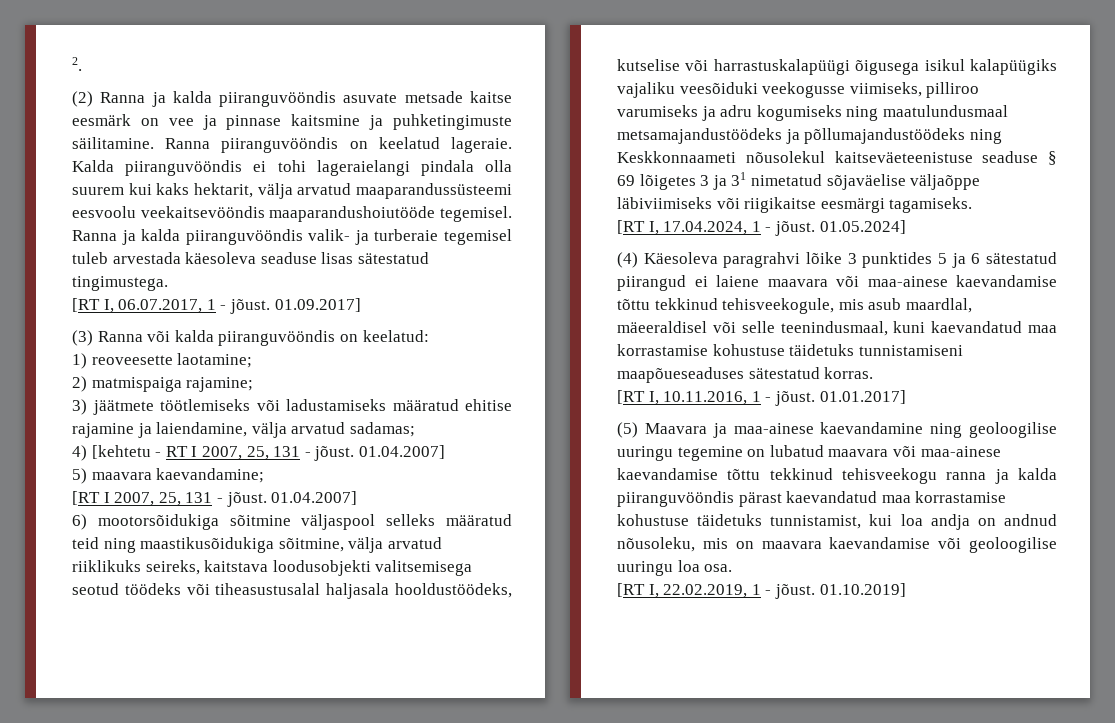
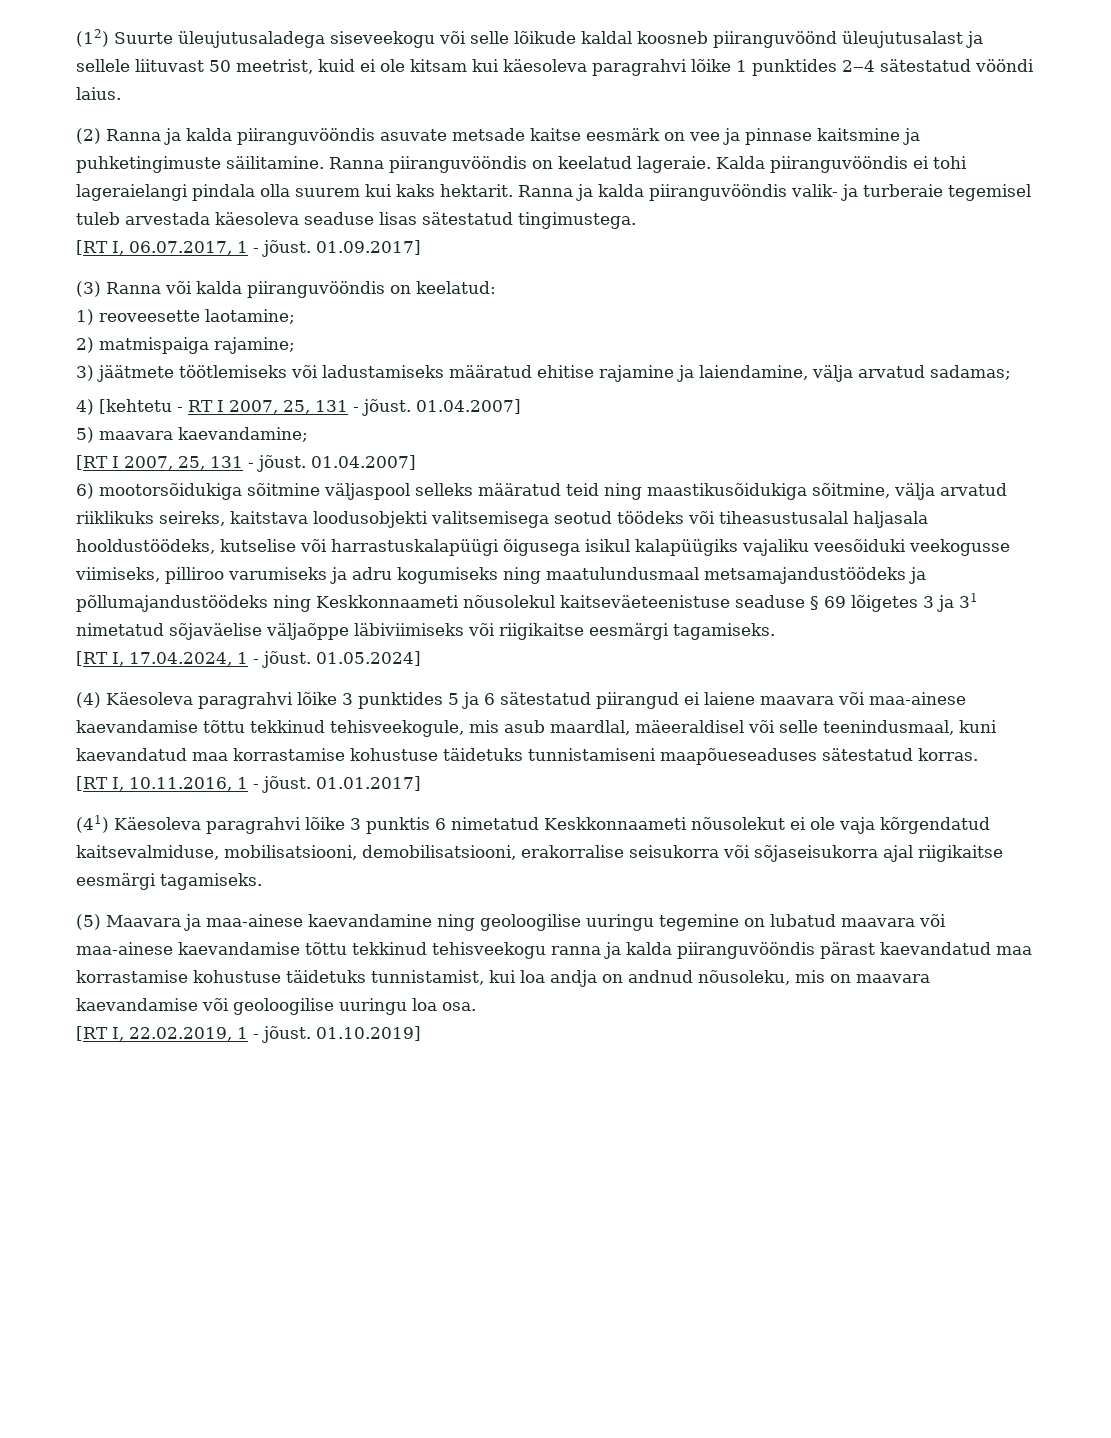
[72,57,82,71] 2. -> [76,29,983,48] [76,59,1034,76] [76,87,121,100] (12) Suurte üleujutusaladega siseveekogu või selle lõikude kaldal koosneb piiranguvöönd üleujutusalast ja sellele liituvast 50 meetrist, kuid ei ole kitsam kui käesoleva paragrahvi lõike 1 punktides 2‒4 sätestatud vööndi laius.
[193,183,512,199] [72,206,512,222] hektarit, välja arvatud maaparandussüsteemi eesvoolu veekaitsevööndis maaparandushoiutööde tegemisel. -> [440,184,513,197] hektarit.
(906, 397) none -> [76,815,990,834] [76,845,1003,862] [76,873,262,890] // (41) Käesoleva paragrahvi lõike 3 punktis 6 nimetatud Keskkonnaameti nõusolekut ei ole vaja kõrgendatud kaitsevalmiduse, mobilisatsiooni, demobilisatsiooni, erakorralise seisukorra või sõjaseisukorra ajal riigikaitse eesmärgi tagamiseks.

